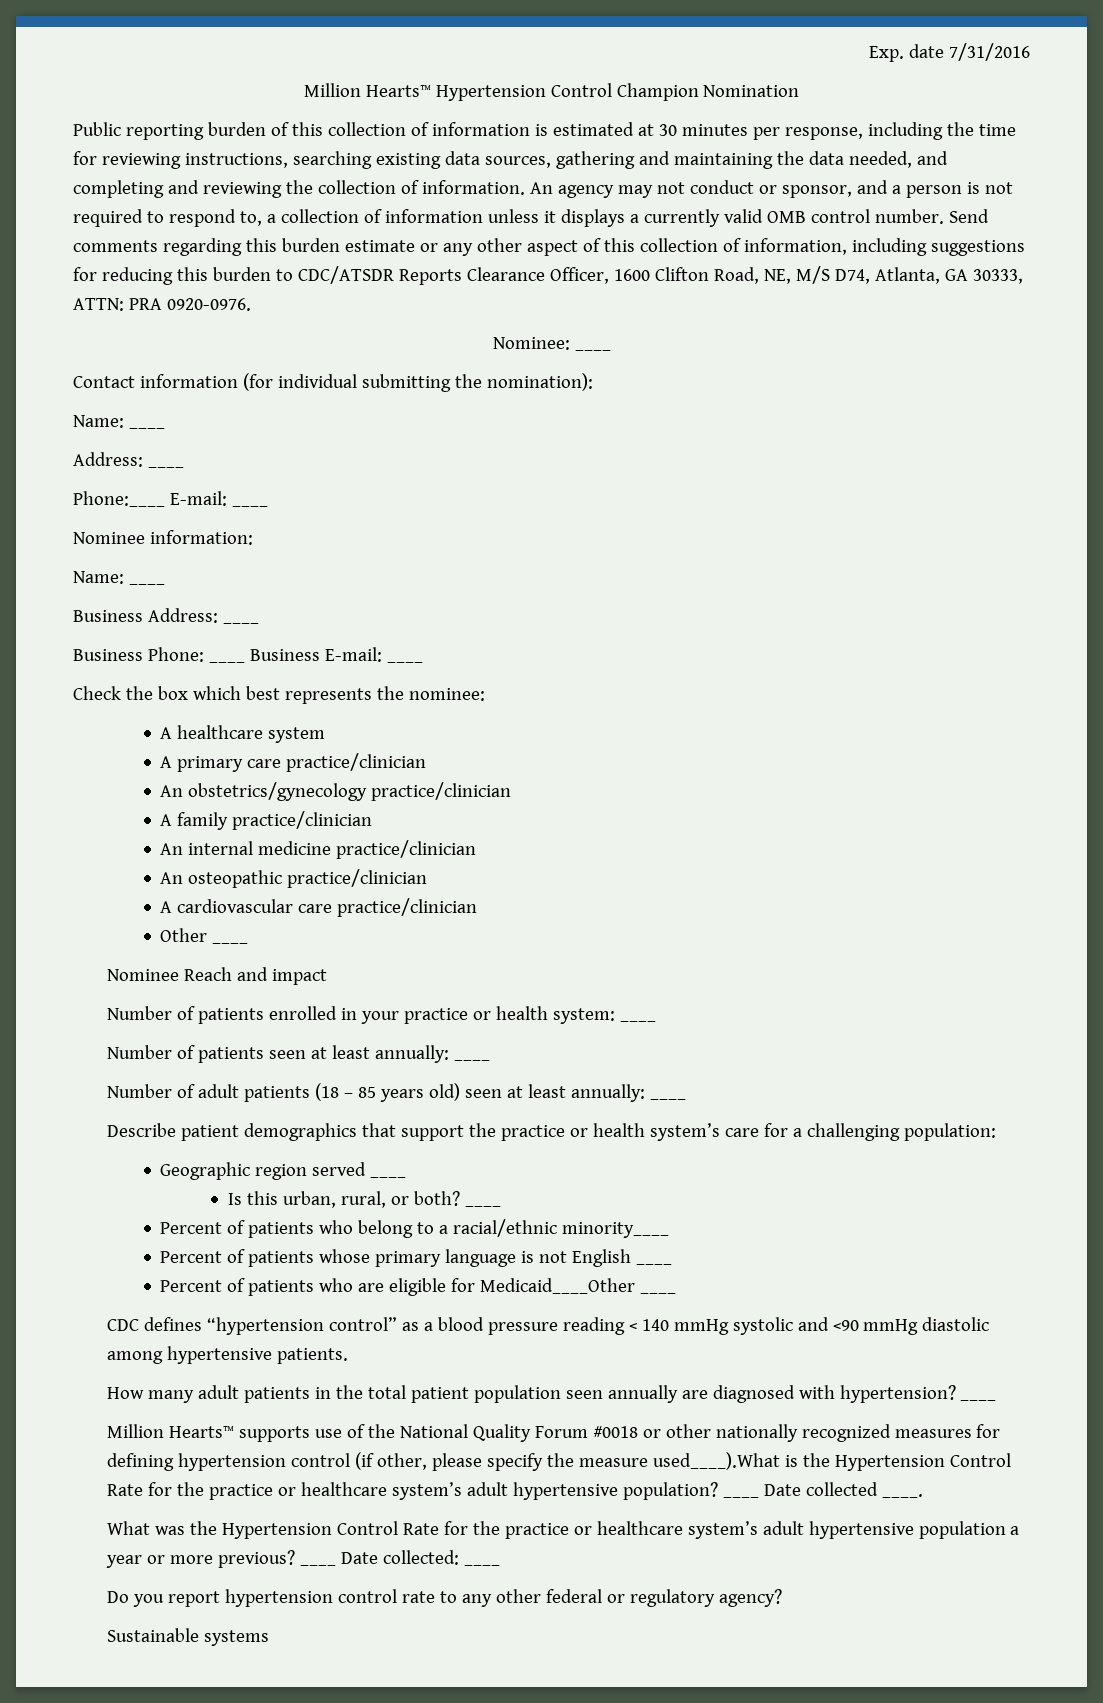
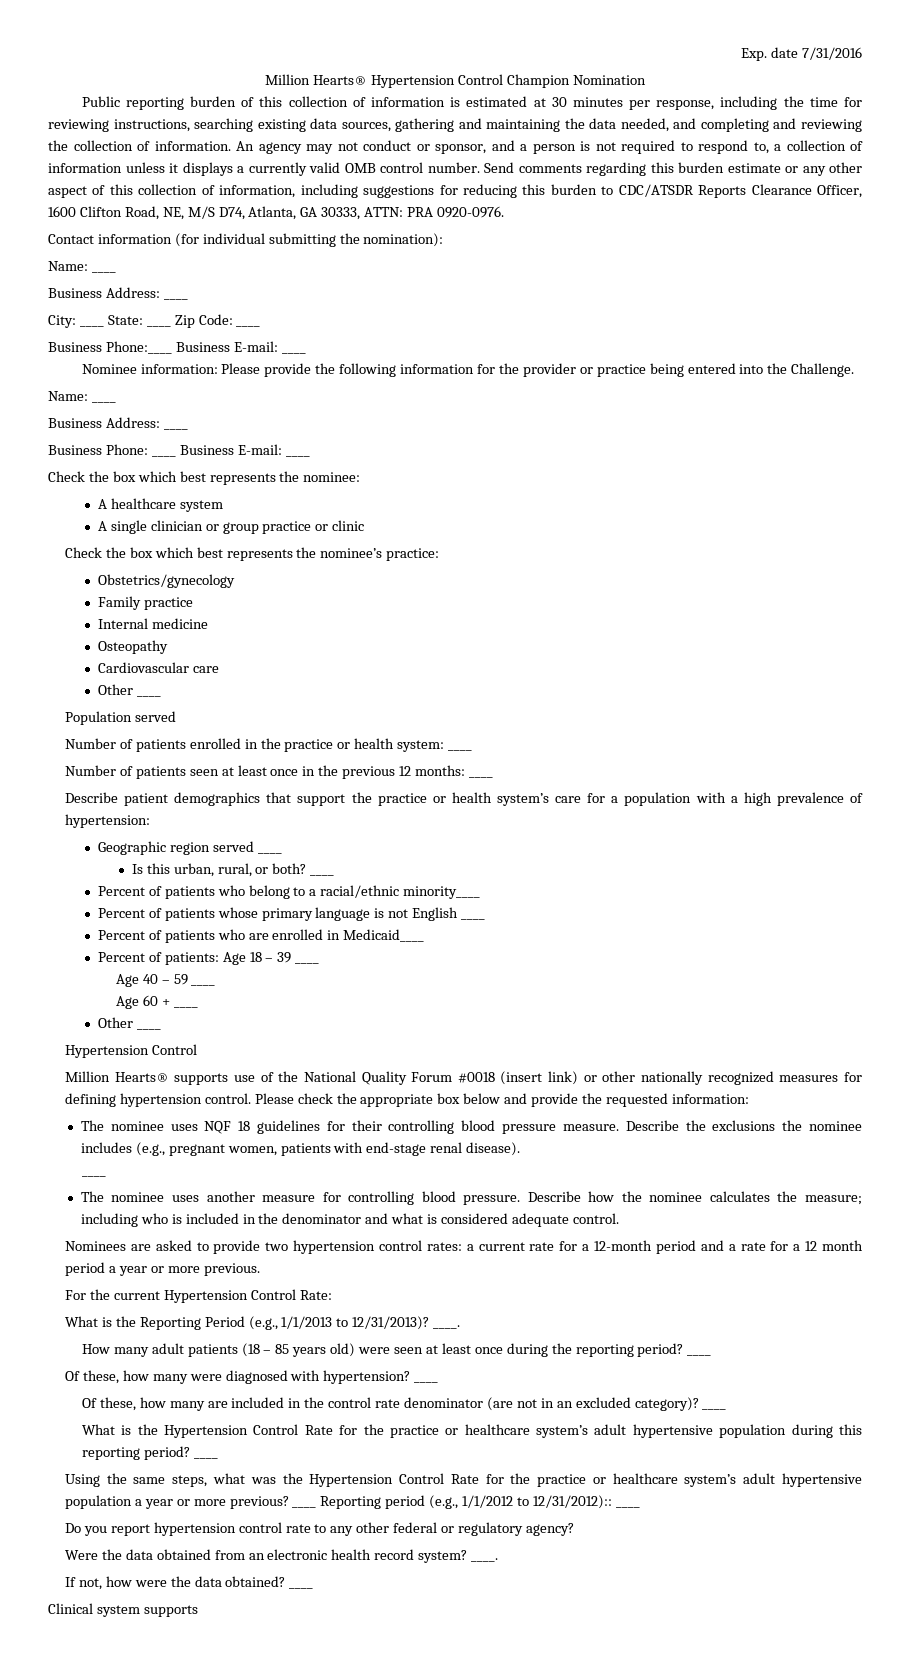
[365,85,431,97] Hearts™ -> [313,75,368,85] Hearts®
[492,337,611,351] // Nominee: ____ -> (505, 212) none
[73,452,184,468] [73,491,268,507] [73,530,253,545] Address: ____ // Phone:____ E-mail: ____ // Nominee information: -> [48,287,160,298] [163,298,188,300] [48,315,104,328] [107,315,143,325] [146,314,233,328] [236,325,261,327] [48,341,278,354] [281,352,306,354] [81,363,855,377] Business Address: ____ // City: ____ State: ____ Zip Code: ____ // Business Phone:____ Business E-mail: ____ // Nominee information: Please provide the following information for the provider or practice being entered into the Challenge.
[177,753,427,772] [160,782,512,801] [160,811,373,830] [160,840,477,859] [160,869,428,888] [160,898,478,917] [160,928,208,942] [212,942,249,944] [106,967,327,985] primary care practice/clinician // An obstetrics/gynecology practice/clinician // A family practice/clinician // An internal medicine practice/clinician // An osteopathic practice/clinician // A cardiovascular care practice/clinician // Other ____ // Nominee Reach and impact -> [110,520,365,534] [64,547,440,561] [97,574,235,588] [97,596,193,610] [97,618,208,629] [97,640,168,654] [97,662,219,673] [97,684,133,695] [136,695,161,697] [64,711,176,725] single clinician or group practice or clinic // Check the box which best represents the nominee’s practice: // Obstetrics/gynecology // Family practice // Internal medicine // Osteopathy // Cardiovascular care // Other ____ // Population served
[360,1011,399,1024] your -> [260,738,281,749] the
[374,1045,490,1063] [106,1083,645,1102] annually: ____ // Number of adult patients (18 – 85 years old) seen at least annually: -> [270,765,466,779] once in the previous 12 months:
[806,1123,996,1141] challenging population: -> [624,792,864,806] [64,814,150,828] population with a high prevalence of hypertension:
[389,1278,677,1296] [106,1317,990,1335] [106,1346,348,1364] [106,1385,997,1403] [106,1424,234,1438] eligible for Medicaid____Other ____ // CDC defines “hypertension control” as a blood pressure reading < 140 mmHg systolic and <90 mmHg diastolic among hypertensive patients. // How many adult patients in the total patient population seen annually are diagnosed with hypertension? ____ // Million Hearts™ -> [272,929,425,942] [97,952,320,965] [115,974,216,987] [115,995,170,1009] [173,1006,198,1008] [97,1017,133,1028] [136,1028,161,1030] [64,1044,197,1058] [64,1071,169,1082] enrolled in Medicaid____ // Percent of patients: Age 18 – 39 ____ // Age 40 – 59 ____ // Age 60 + ____ // Other ____ // Hypertension Control // Million Hearts®
(638, 1432) none -> [500,1071,579,1085] (insert link)
[290,1452,780,1471] control (if other, please specify the measure used____).What -> [204,1093,749,1107] [80,1120,862,1134] [80,1142,521,1156] [81,1175,106,1177] [80,1191,862,1205] [80,1213,619,1227] [64,1240,863,1254] [64,1262,260,1276] [64,1289,332,1303] [64,1316,461,1330] [81,1343,712,1357] [64,1370,439,1384] [81,1397,727,1411] [81,1424,115,1435] control. Please check the appropriate box below and provide the requested information: // The nominee uses NQF 18 guidelines for their controlling blood pressure measure. Describe the exclusions the nominee includes (e.g., pregnant women, patients with end-stage renal disease). // ____ // The nominee uses another measure for controlling blood pressure. Describe how the nominee calculates the measure; including who is included in the denominator and what is considered adequate control. // Nominees are asked to provide two hypertension control rates: a current rate for a 12-month period and a rate for a 12 month period a year or more previous. // For the current Hypertension Control Rate: // What is the Reporting Period (e.g., 1/1/2013 to 12/31/2013)? ____. // How many adult patients (18 – 85 years old) were seen at least once during the reporting period? ____ // Of these, how many were diagnosed with hypertension? ____ // Of these, how many are included in the control rate denominator (are not in an excluded category)? ____ // What
[622,1482,759,1500] [763,1482,923,1498] [106,1521,150,1535] population? ____ Date collected ____. // What -> [719,1424,862,1438] [81,1446,218,1460] [64,1473,246,1487] population during this reporting period? ____ // Using the same steps, what
[340,1550,459,1565] Date collected: -> [320,1495,612,1509] Reporting period (e.g., 1/1/2012 to 12/31/2012)::
[106,1628,269,1646] Sustainable systems -> [64,1549,499,1563] [64,1576,286,1590] [289,1587,314,1589] [48,1603,198,1617] Were the data obtained from an electronic health record system? ____. // If not, how were the data obtained? ____ // Clinical system supports

